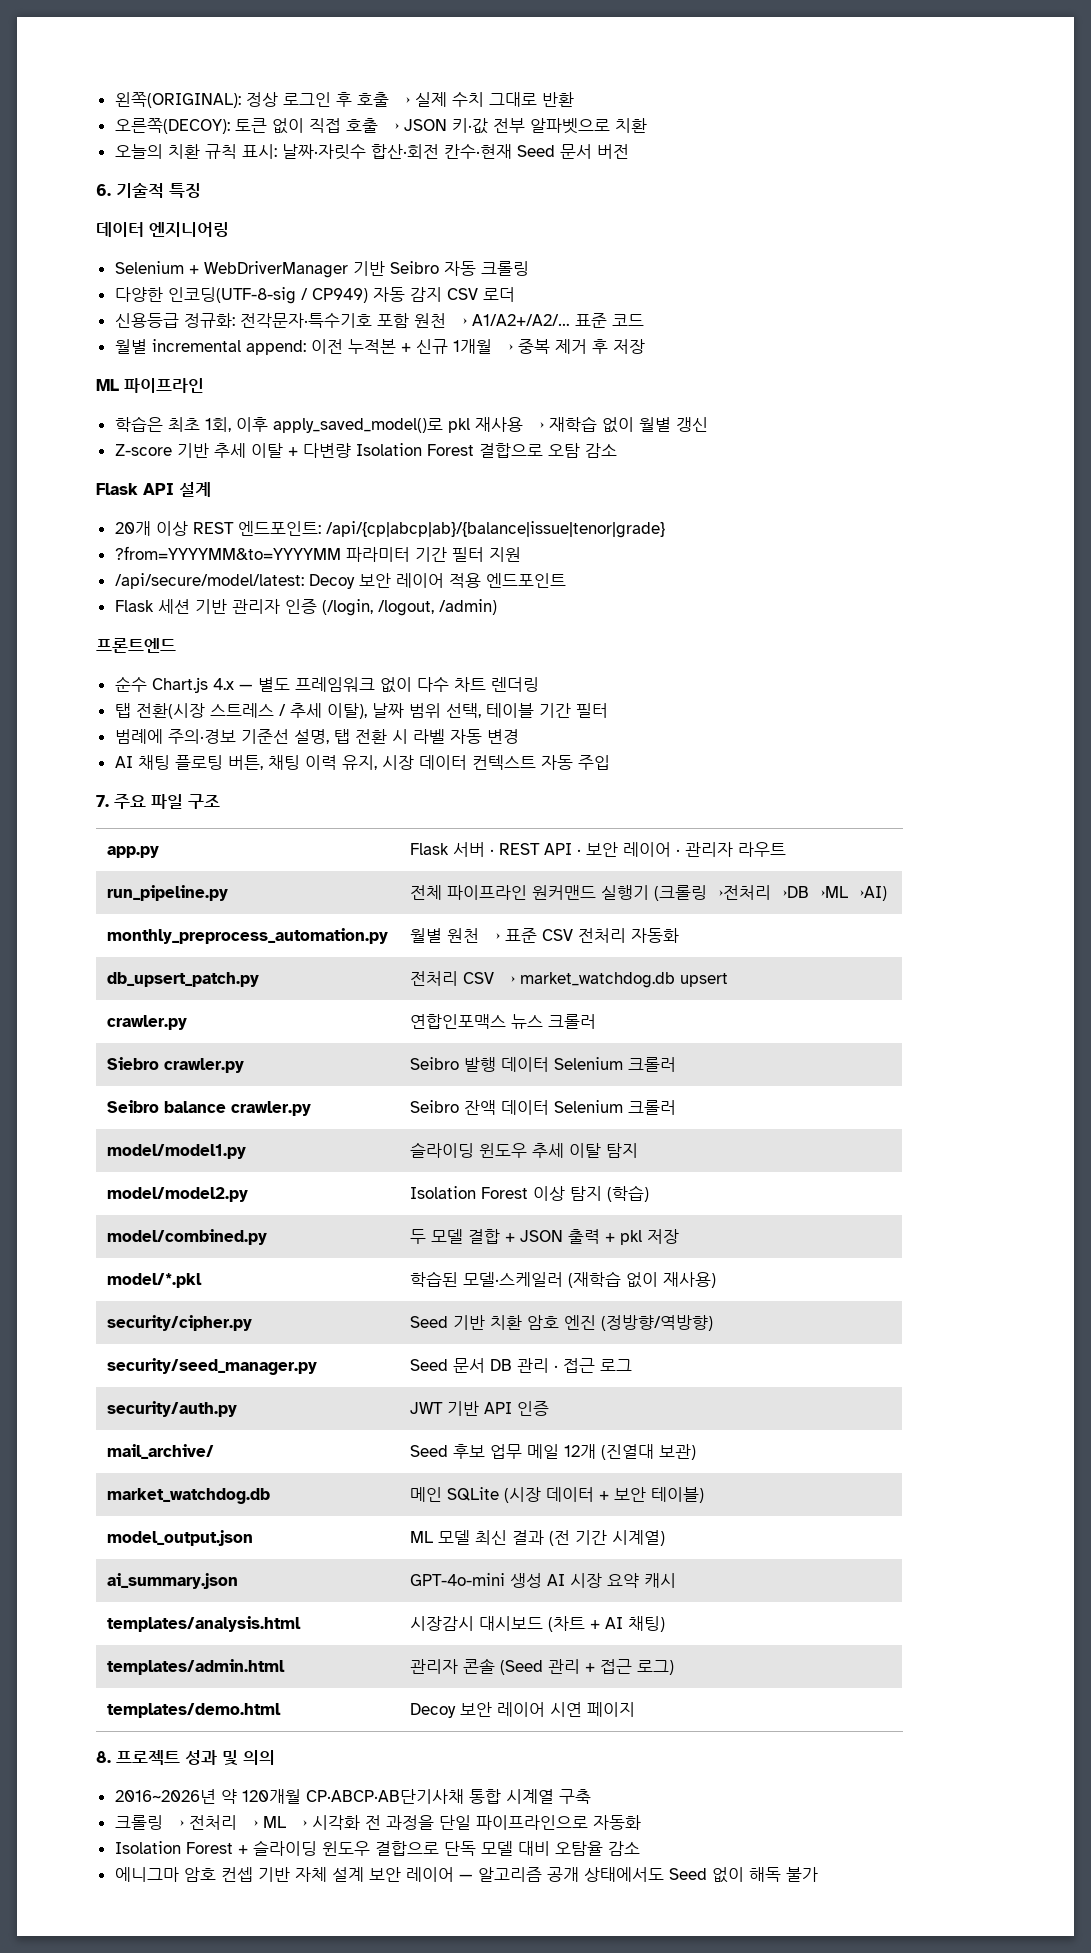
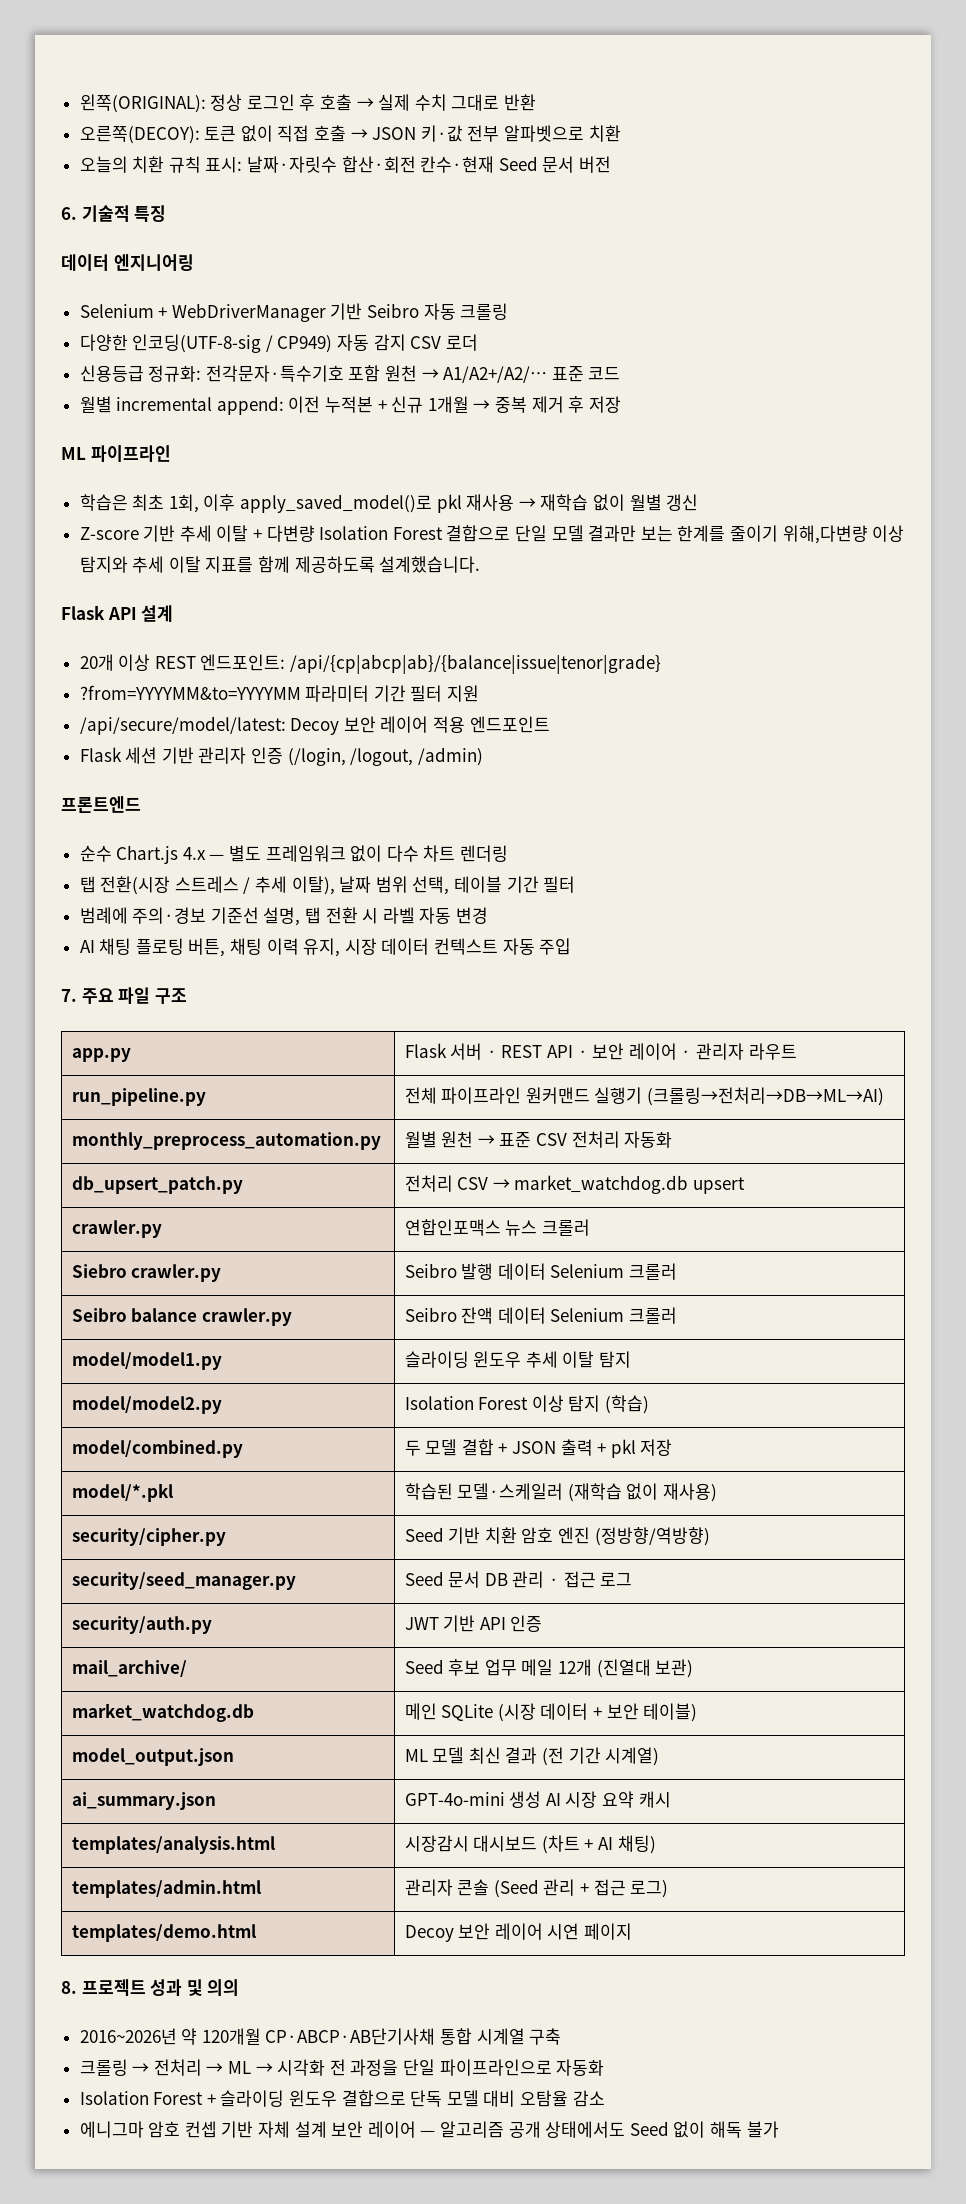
[547,443,617,458] 오탐 감소 -> [515,525,905,544] [79,556,481,573] 단일 모델 결과만 보는 한계를 줄이기 위해,다변량 이상 탐지와 추세 이탈 지표를 함께 제공하도록 설계했습니다.

